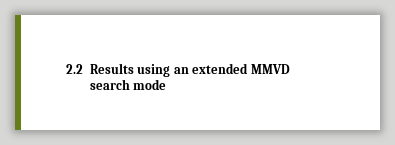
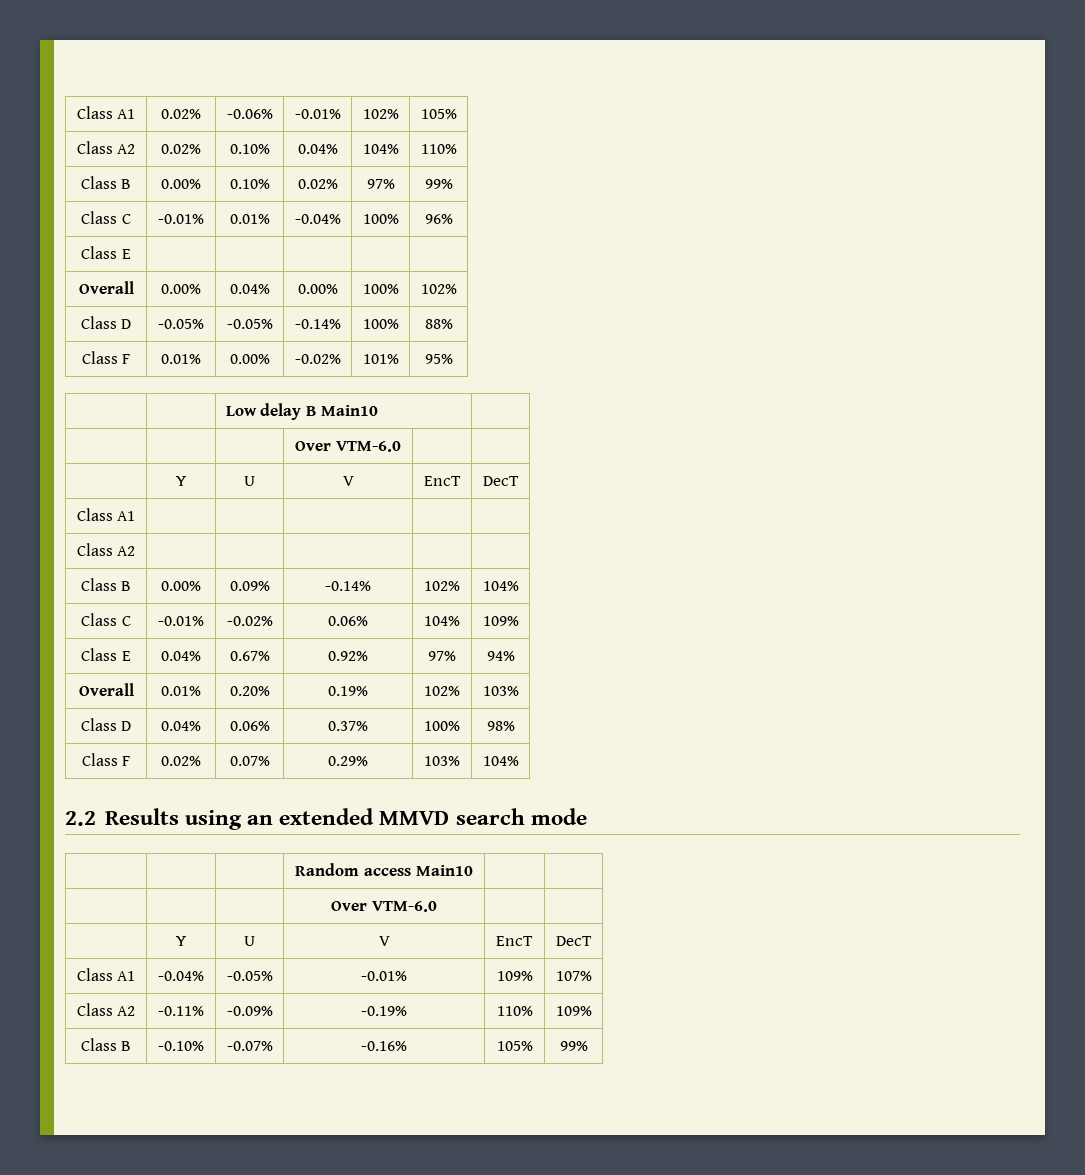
(66, 69) none -> [76,106,136,119] [161,109,201,119] [226,109,273,119] [294,109,341,119] [362,109,399,119] [420,109,457,119] [76,141,136,154] [161,144,201,154] [229,144,270,154] [297,144,338,154] [362,144,399,154] [420,144,457,154] [80,176,132,189] [161,179,201,189] [229,179,270,189] [297,179,338,189] [366,179,395,189] [424,179,453,189] [81,211,131,224] [158,214,204,224] [229,214,270,224] [294,214,341,224] [362,214,399,224] [424,214,453,224] [81,246,131,259] [78,281,134,294] [161,284,201,294] [229,284,270,294] [297,284,338,294] [362,284,399,294] [420,284,457,294] [80,316,132,329] [158,319,204,329] [226,319,273,329] [294,319,341,329] [362,319,399,329] [424,319,453,329] [81,351,131,364] [161,354,201,364] [229,354,270,364] [294,354,341,364] [362,354,399,364] [424,354,453,364] [225,403,379,420] [295,441,401,452] [176,476,186,486] [244,476,255,486] [342,476,354,486] [423,476,461,486] [482,476,519,486] [76,508,136,521] [76,543,136,556] [80,578,132,591] [161,581,201,591] [229,581,270,591] [325,581,371,591] [424,581,460,591] [482,581,519,591] [81,613,131,626] [158,616,204,626] [226,616,273,626] [328,616,368,626] [424,616,460,626] [482,616,519,626] [81,648,131,661] [161,651,201,661] [229,651,270,661] [328,651,368,661] [428,651,456,661] [486,651,515,661] [78,683,134,696] [161,686,201,696] [229,686,270,696] [328,686,368,696] [424,686,460,696] [482,686,519,696] [80,718,132,731] [161,721,201,731] [229,721,270,731] [328,721,368,731] [424,721,460,731] [486,721,515,731] [81,753,131,766] [161,756,201,766] [229,756,270,766] [328,756,368,766] [424,756,460,766] [482,756,519,766] Class A1 | 0.02% | -0.06% | -0.01% | 102% | 105% // Class A2 | 0.02% | 0.10% | 0.04% | 104% | 110% // Class B | 0.00% | 0.10% | 0.02% | 97% | 99% // Class C | -0.01% | 0.01% | -0.04% | 100% | 96% // Class E | | | | | // Overall | 0.00% | 0.04% | 0.00% | 100% | 102% // Class D | -0.05% | -0.05% | -0.14% | 100% | 88% // Class F | 0.01% | 0.00% | -0.02% | 101% | 95% // | | Low delay B Main10 | // | | | Over VTM-6.0 | | // | Y | U | V | EncT | DecT // Class A1 | | | | | // Class A2 | | | | | // Class B | 0.00% | 0.09% | -0.14% | 102% | 104% // Class C | -0.01% | -0.02% | 0.06% | 104% | 109% // Class E | 0.04% | 0.67% | 0.92% | 97% | 94% // Overall | 0.01% | 0.20% | 0.19% | 102% | 103% // Class D | 0.04% | 0.06% | 0.37% | 100% | 98% // Class F | 0.02% | 0.07% | 0.29% | 103% | 104% //
(167, 84) none -> [295,863,473,876] [331,901,437,912] [176,936,186,946] [244,936,255,946] [378,936,390,946] [496,936,533,946] [555,936,592,946] [76,968,136,981] [158,971,204,981] [226,971,273,981] [360,971,407,981] [496,971,533,981] [555,971,592,981] [76,1003,136,1016] [158,1006,204,1016] [226,1006,273,1016] [360,1006,407,1016] [496,1006,533,1016] [555,1006,592,1016] [80,1038,132,1051] [158,1041,204,1051] [226,1041,273,1051] [360,1041,407,1051] [496,1041,533,1051] [559,1041,588,1051] // | | | Random access Main10 | | // | | | Over VTM-6.0 | | // | Y | U | V | EncT | DecT // Class A1 | -0.04% | -0.05% | -0.01% | 109% | 107% // Class A2 | -0.11% | -0.09% | -0.19% | 110% | 109% // Class B | -0.10% | -0.07% | -0.16% | 105% | 99%

